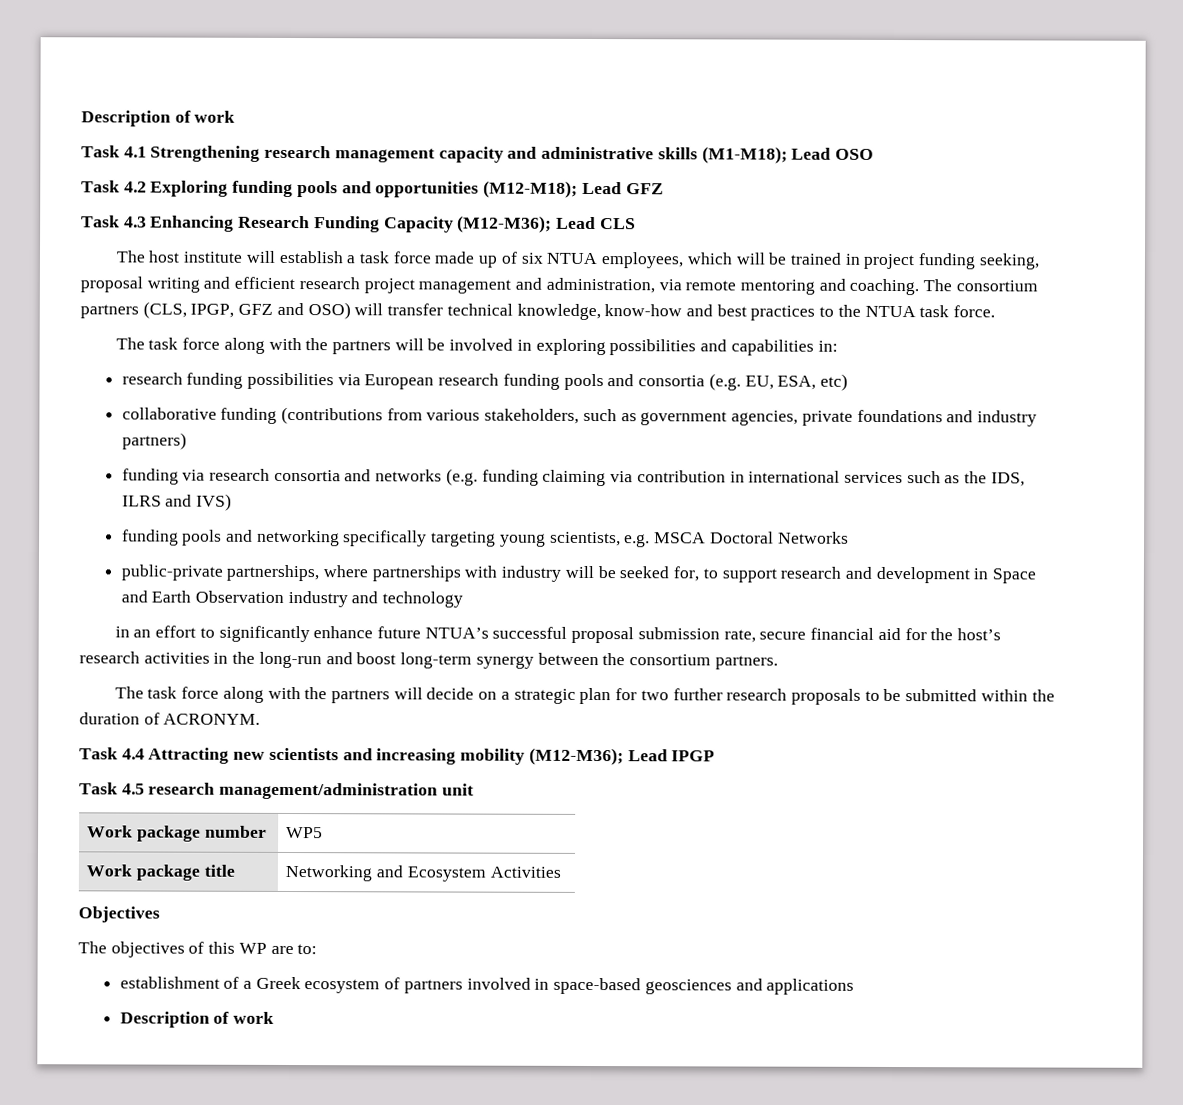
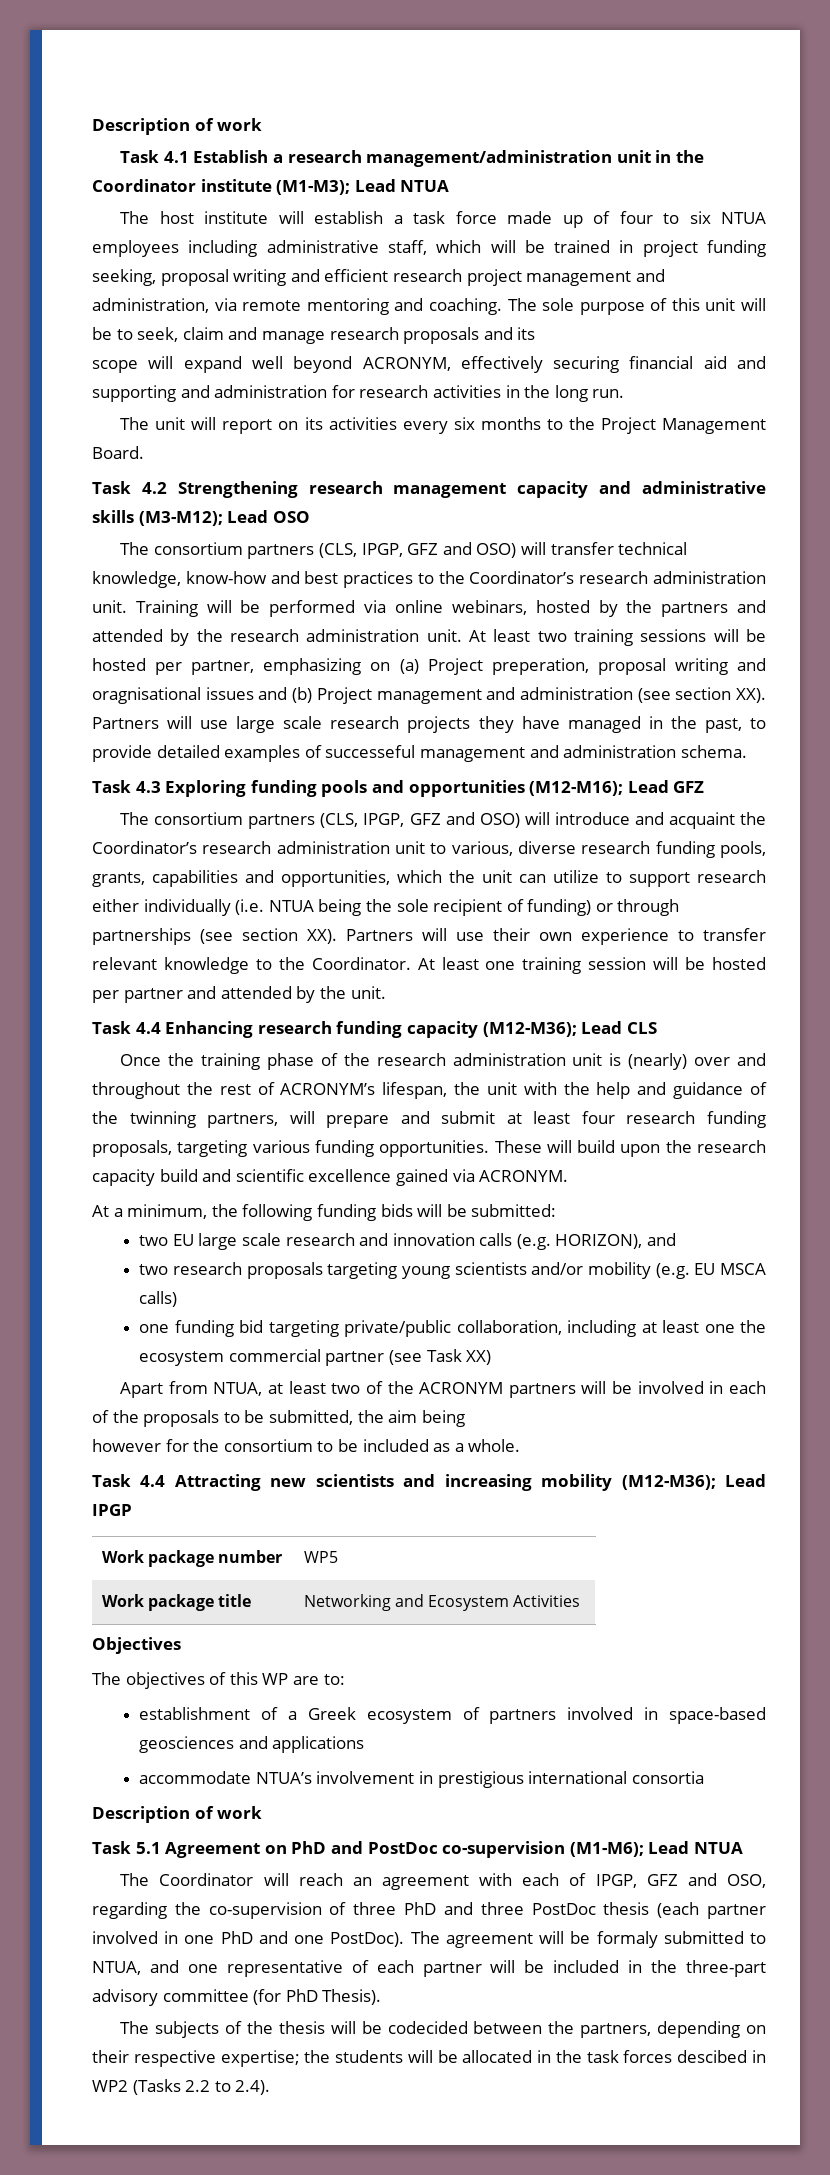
[150,145,874,164] [81,180,664,198] [81,215,636,233] Strengthening research management capacity and administrative skills (M1-M18); Lead OSO // Task 4.2 Exploring funding pools and opportunities (M12-M18); Lead GFZ // Task 4.3 Enhancing Research Funding Capacity (M12-M36); Lead CLS -> [193,150,704,167] [92,179,450,195] Establish a research management/administration unit in the Coordinator institute (M1-M3); Lead NTUA
[520,252,684,269] six NTUA employees, -> [619,211,767,224] [92,240,427,257] four to six NTUA employees including administrative staff,
(953, 285) none -> [542,298,766,315] [92,327,536,344] [92,356,766,373] [92,385,625,402] [120,417,766,434] [92,446,144,459] [92,481,766,498] [92,510,310,526] [120,542,150,555] sole purpose of this unit will be to seek, claim and manage research proposals and its // scope will expand well beyond ACRONYM, effectively securing financial aid and supporting and administration for research activities in the long run. // The unit will report on its activities every six months to the Project Management Board. // Task 4.2 Strengthening research management capacity and administrative skills (M3-M12); Lead OSO // The
[864,305,996,318] [115,337,329,354] NTUA task force. // The task force along with the -> [469,571,766,584] [92,600,766,617] [92,629,767,646] [92,658,767,675] [92,687,766,704] [92,716,767,733] [92,745,747,762] [92,780,705,797] [120,812,766,829] [92,841,766,858] [92,870,766,887] [92,899,680,916] [92,928,766,945] [92,957,766,974] [92,986,386,1003] [92,1021,657,1038] [120,1053,766,1070] [92,1082,767,1099] [92,1111,766,1128] [92,1140,766,1157] [92,1169,569,1186] [92,1204,557,1221] [139,1233,677,1250] [139,1262,766,1279] [139,1291,178,1307] [139,1320,766,1337] [139,1349,492,1366] [120,1381,504,1398] Coordinator’s research administration unit. Training will be performed via online webinars, hosted by the partners and attended by the research administration unit. At least two training sessions will be hosted per partner, emphasizing on (a) Project preperation, proposal writing and oragnisational issues and (b) Project management and administration (see section XX). Partners will use large scale research projects they have managed in the past, to provide detailed examples of successeful management and administration schema. // Task 4.3 Exploring funding pools and opportunities (M12-M16); Lead GFZ // The consortium partners (CLS, IPGP, GFZ and OSO) will introduce and acquaint the Coordinator’s research administration unit to various, diverse research funding pools, grants, capabilities and opportunities, which the unit can utilize to support research either individually (i.e. NTUA being the sole recipient of funding) or through partnerships (see section XX). Partners will use their own experience to transfer relevant knowledge to the Coordinator. At least one training session will be hosted per partner and attended by the unit. // Task 4.4 Enhancing research funding capacity (M12-M36); Lead CLS // Once the training phase of the research administration unit is (nearly) over and throughout the rest of ACRONYM’s lifespan, the unit with the help and guidance of the twinning partners, will prepare and submit at least four research funding proposals, targeting various funding opportunities. These will build upon the research capacity build and scientific excellence gained via ACRONYM. // At a minimum, the following funding bids will be submitted: // two EU large scale research and innovation calls (e.g. HORIZON), and // two research proposals targeting young scientists and/or mobility (e.g. EU MSCA calls) // one funding bid targeting private/public collaboration, including at least one the ecosystem commercial partner (see Task XX) // Apart from NTUA, at least two of the ACRONYM
[535,338,838,356] [121,372,848,391] [121,406,1037,427] [121,432,187,450] [121,468,1025,487] [121,493,233,511] [121,529,849,548] [120,564,1037,584] [120,590,464,608] [114,625,1001,644] [79,651,778,670] [114,686,1055,705] [79,712,261,725] exploring possibilities and capabilities in: // research funding possibilities via European research funding pools and consortia (e.g. EU, ESA, etc) // collaborative funding (contributions from various stakeholders, such as government agencies, private foundations and industry partners) // funding via research consortia and networks (e.g. funding claiming via contribution in international services such as the IDS, ILRS and IVS) // funding pools and networking specifically targeting young scientists, e.g. MSCA Doctoral Networks // public-private partnerships, where partnerships with industry will be seeked for, to support research and development in Space and Earth Observation industry and technology // in an effort to significantly enhance future NTUA’s successful proposal submission rate, secure financial aid for the host’s research activities in the long-run and boost long-term synergy between the consortium partners. // The task force along with the partners will decide on a strategic plan for two further research proposals to be submitted within the duration of ACRONYM. -> [729,1381,767,1394] [92,1410,465,1427] [92,1439,521,1452] each of the proposals to be submitted, the aim being // however for the consortium to be included as a whole.
[79,782,474,800] // Task 4.5 research management/administration unit -> (132, 1510) none
[119,1011,275,1028] Description of work -> [139,1771,704,1788] [92,1806,263,1823] [92,1841,743,1858] [120,1873,767,1890] [92,1902,766,1919] [92,1931,766,1948] [92,1960,766,1977] [92,1989,382,2006] [120,2021,766,2038] [92,2050,766,2067] [92,2079,271,2095] accommodate NTUA’s involvement in prestigious international consortia // Description of work // Task 5.1 Agreement on PhD and PostDoc co-supervision (M1-M6); Lead NTUA // The Coordinator will reach an agreement with each of IPGP, GFZ and OSO, regarding the co-supervision of three PhD and three PostDoc thesis (each partner involved in one PhD and one PostDoc). The agreement will be formaly submitted to NTUA, and one representative of each partner will be included in the three-part advisory committee (for PhD Thesis). // The subjects of the thesis will be codecided between the partners, depending on their respective expertise; the students will be allocated in the task forces descibed in WP2 (Tasks 2.2 to 2.4).

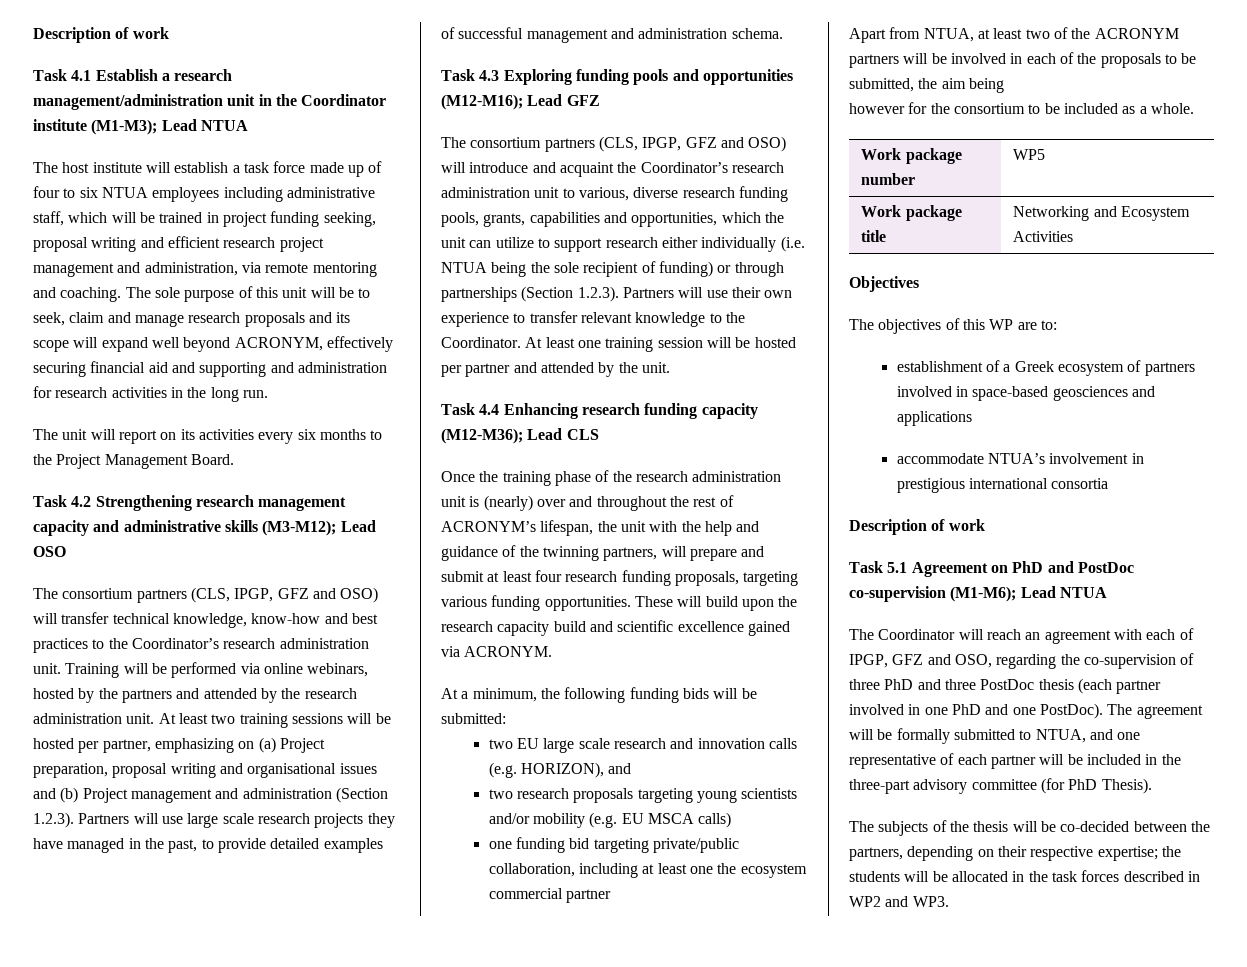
[491,658,767,675] [92,687,201,704] preperation, proposal writing and oragnisational -> [33,763,337,778] preparation, proposal writing and organisational
[637,687,766,703] (see section XX). -> [335,787,388,803] [33,812,74,828] (Section 1.2.3).
[325,745,416,758] successeful -> [458,27,524,39] successful
[200,928,337,944] (see section XX). -> [521,286,619,302] (Section 1.2.3).
[388,1349,492,1365] (see Task XX) -> (611, 896) none
[92,1474,766,1491] [92,1504,132,1516] // Task 4.4 Attracting new scientists and increasing mobility (M12-M36); Lead IPGP -> (1194, 108) none
[596,1931,658,1948] formaly -> [896,728,950,744] formally
[387,2021,468,2034] codecided -> [1060,821,1130,832] co-decided
[677,2050,748,2063] descibed -> [1123,871,1184,882] described
[132,2079,271,2095] (Tasks 2.2 to 2.4). -> [885,896,949,907] and WP3.

